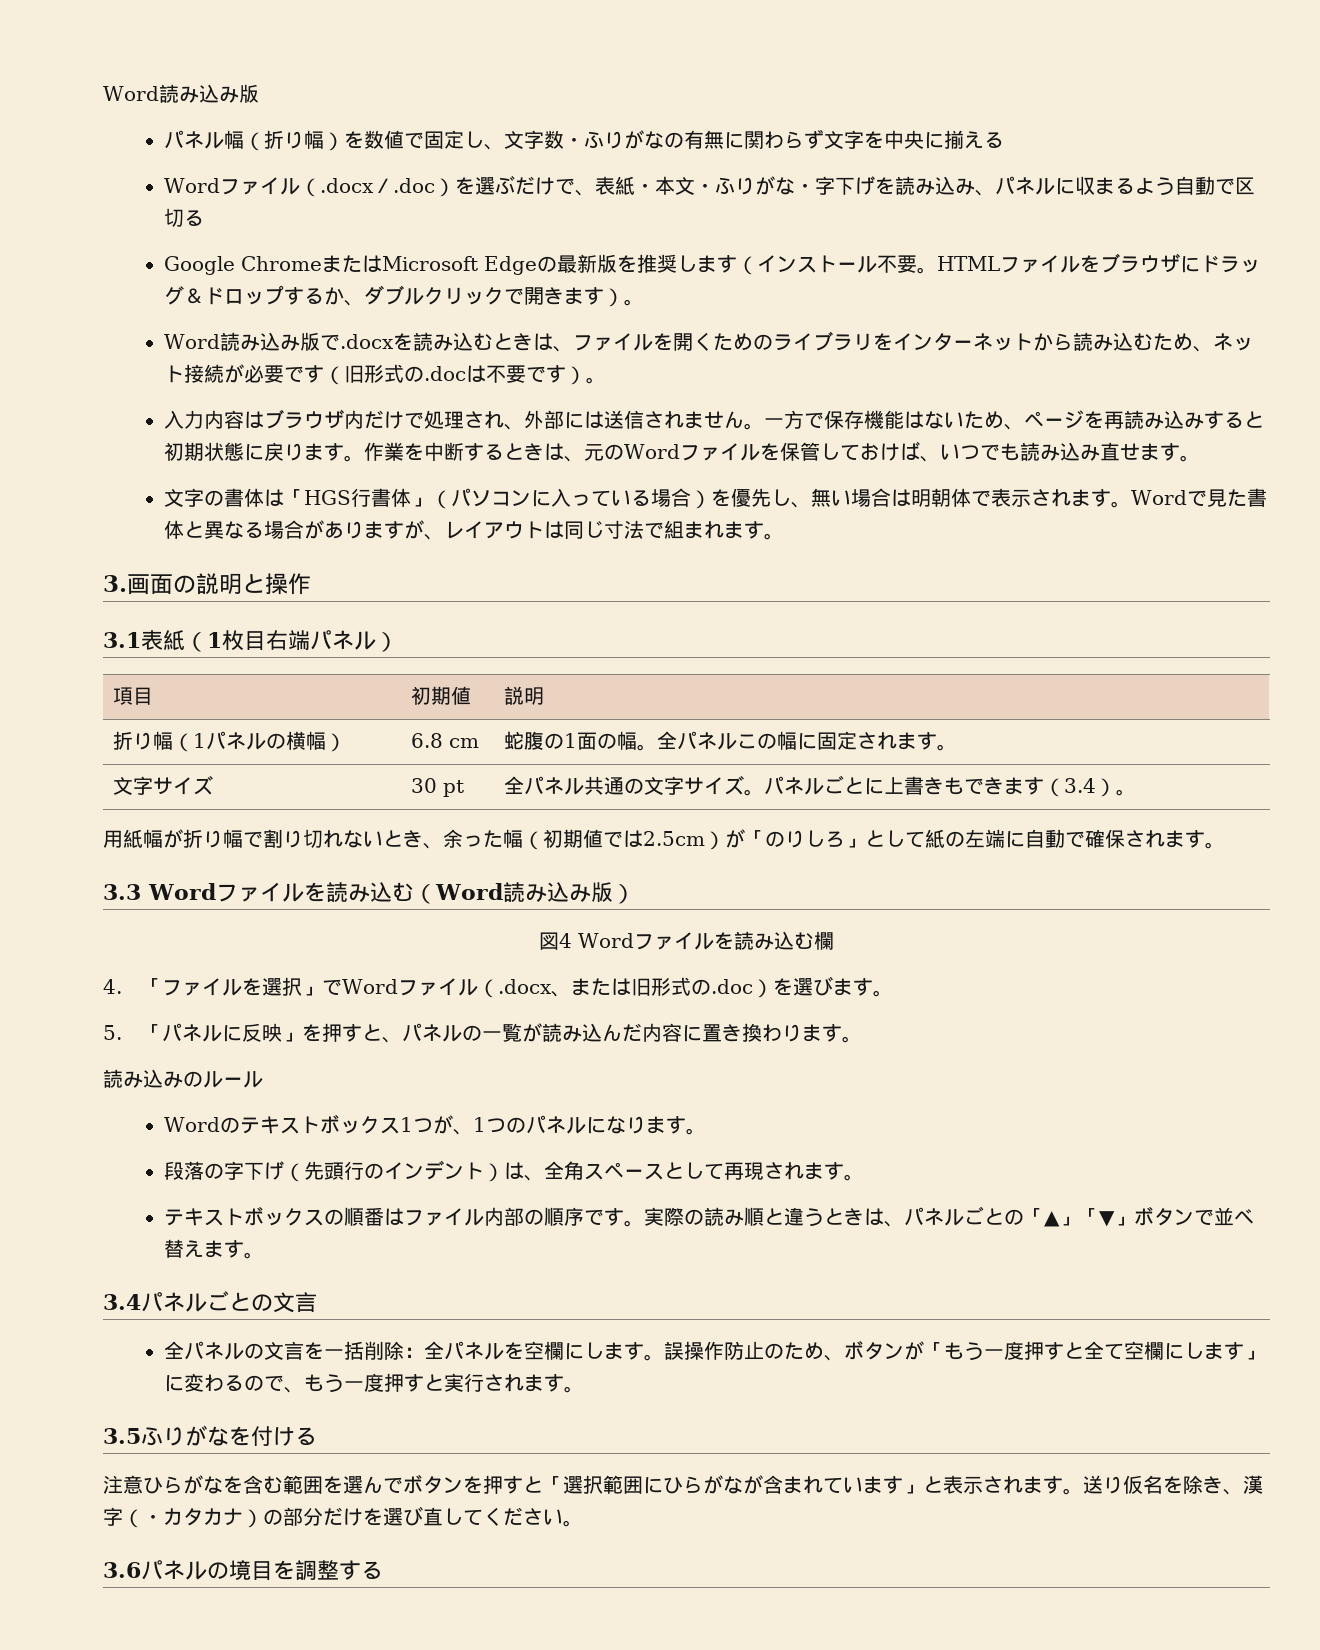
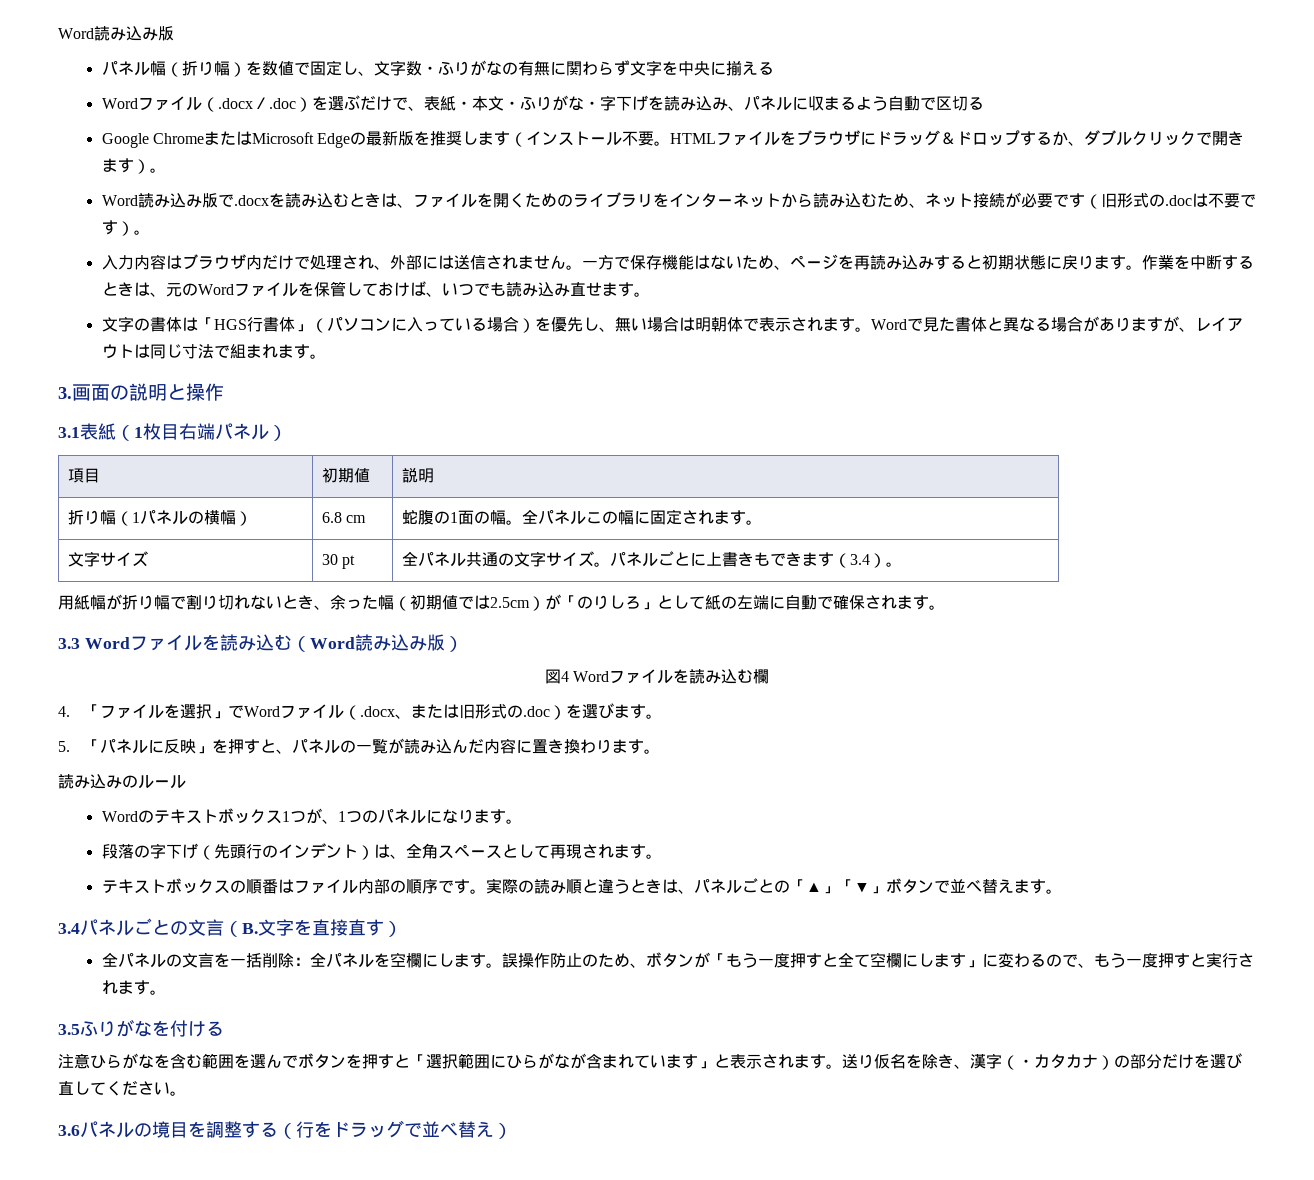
(317, 1302) none -> [224,919,402,937] （B.文字を直接直す）
(383, 1570) none -> [278,1120,512,1139] （行をドラッグで並べ替え）

